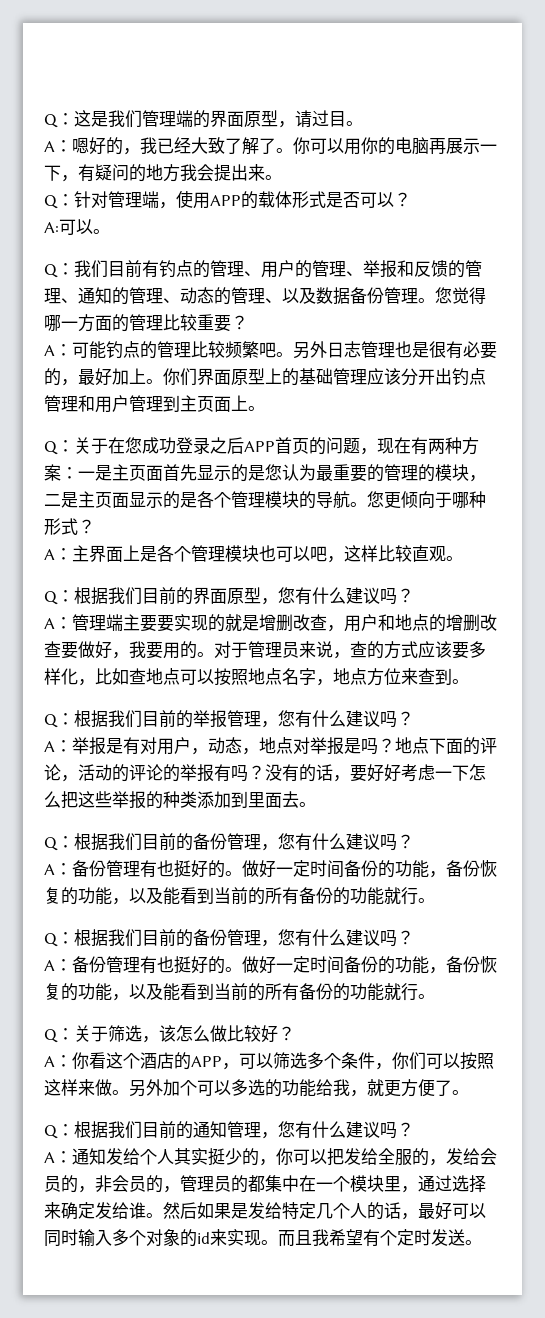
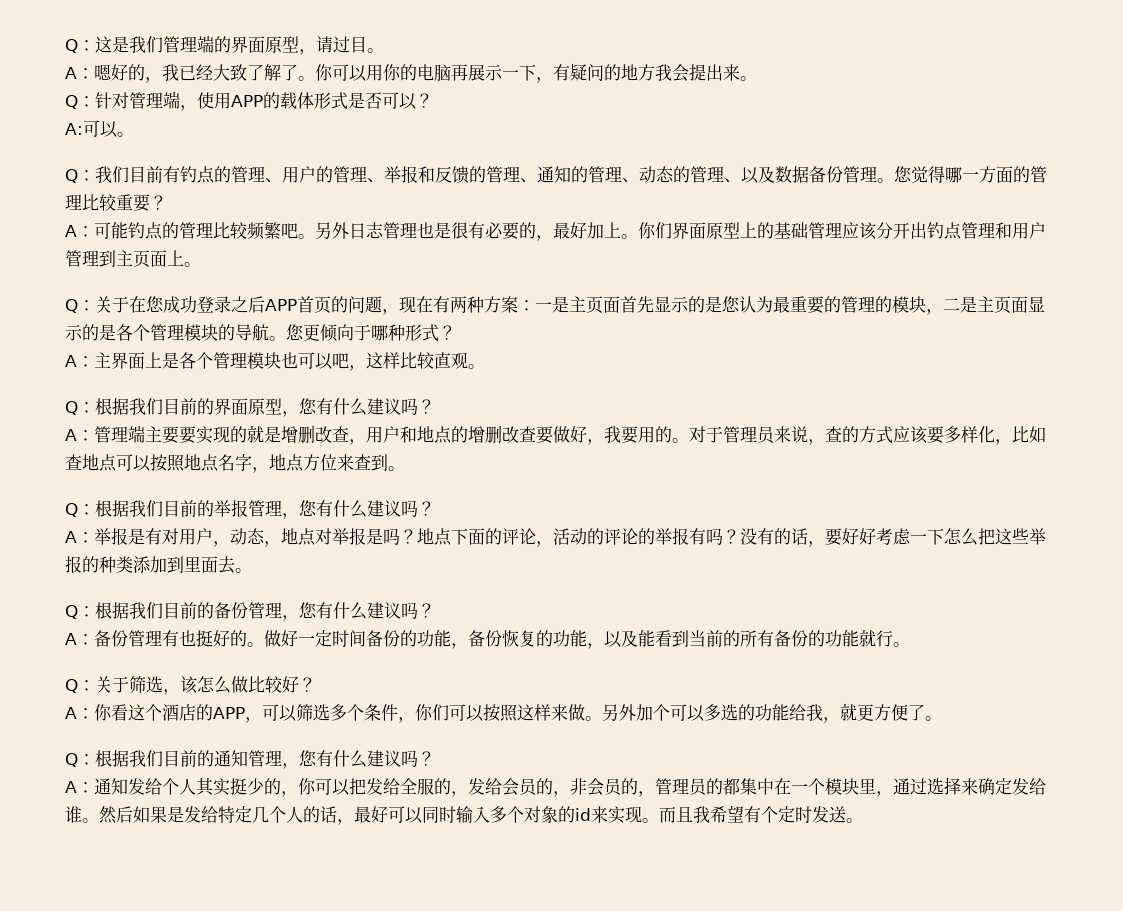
[44,929,414,947] [44,956,497,974] [44,983,435,1001] // Q：根据我们目前的备份管理，您有什么建议吗？ // A：备份管理有也挺好的。做好一定时间备份的功能，备份恢复的功能，以及能看到当前的所有备份的功能就行。 -> (910, 644) none

